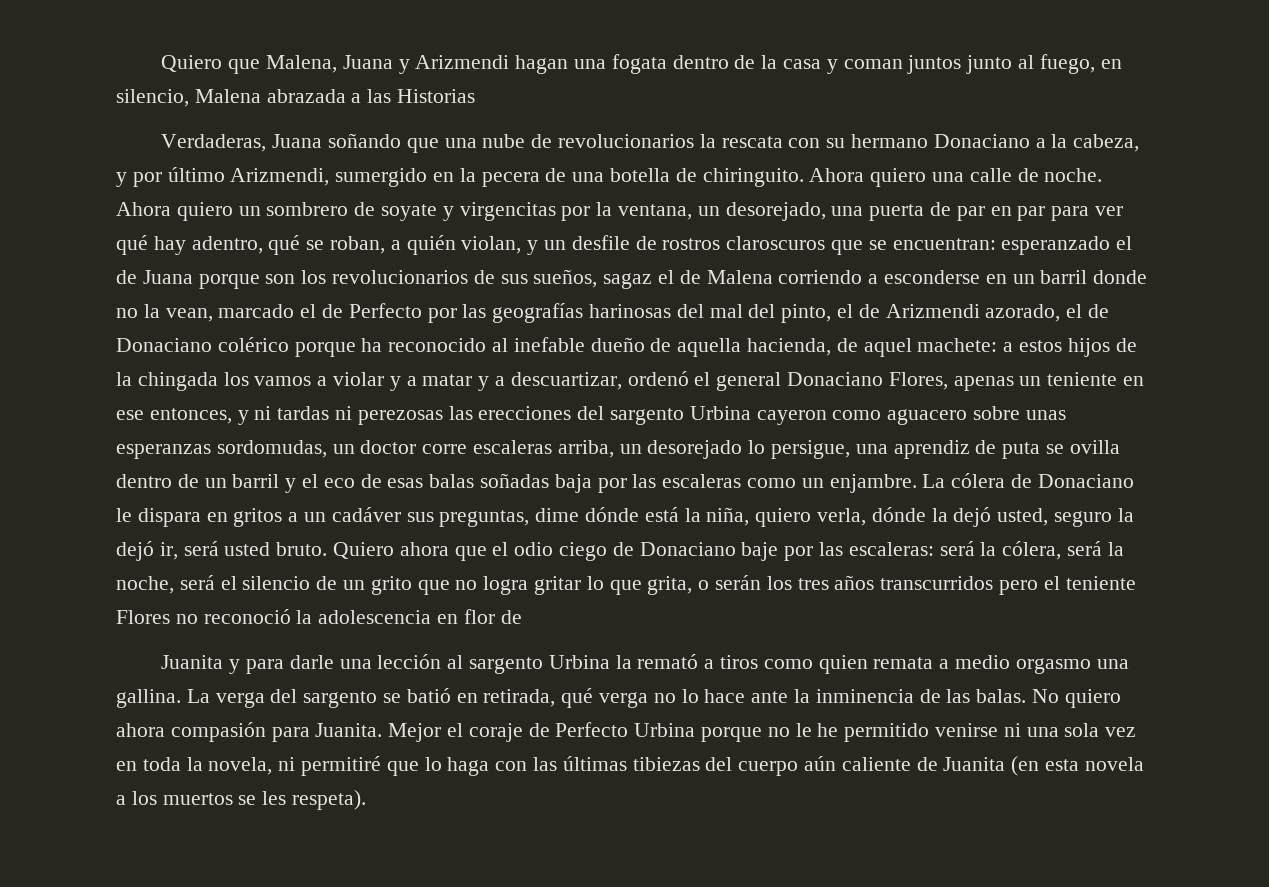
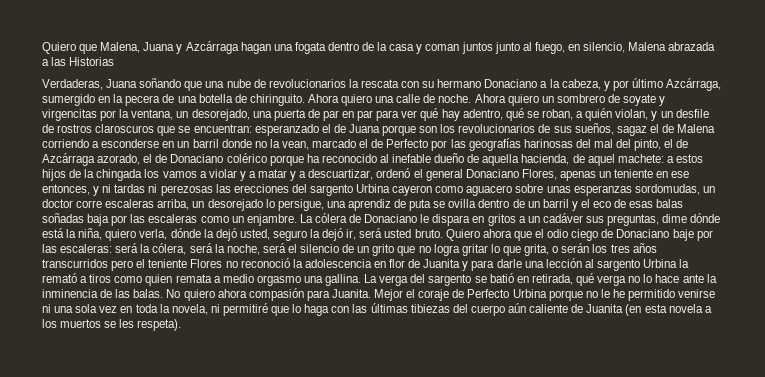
[415,55,510,69] Arizmendi -> [185,41,239,54] Azcárraga
[230,168,330,186] Arizmendi, -> [666,78,722,91] Azcárraga,
[885,304,980,318] Arizmendi -> [42,153,95,166] Azcárraga
(522, 617) // -> (421, 263) none

